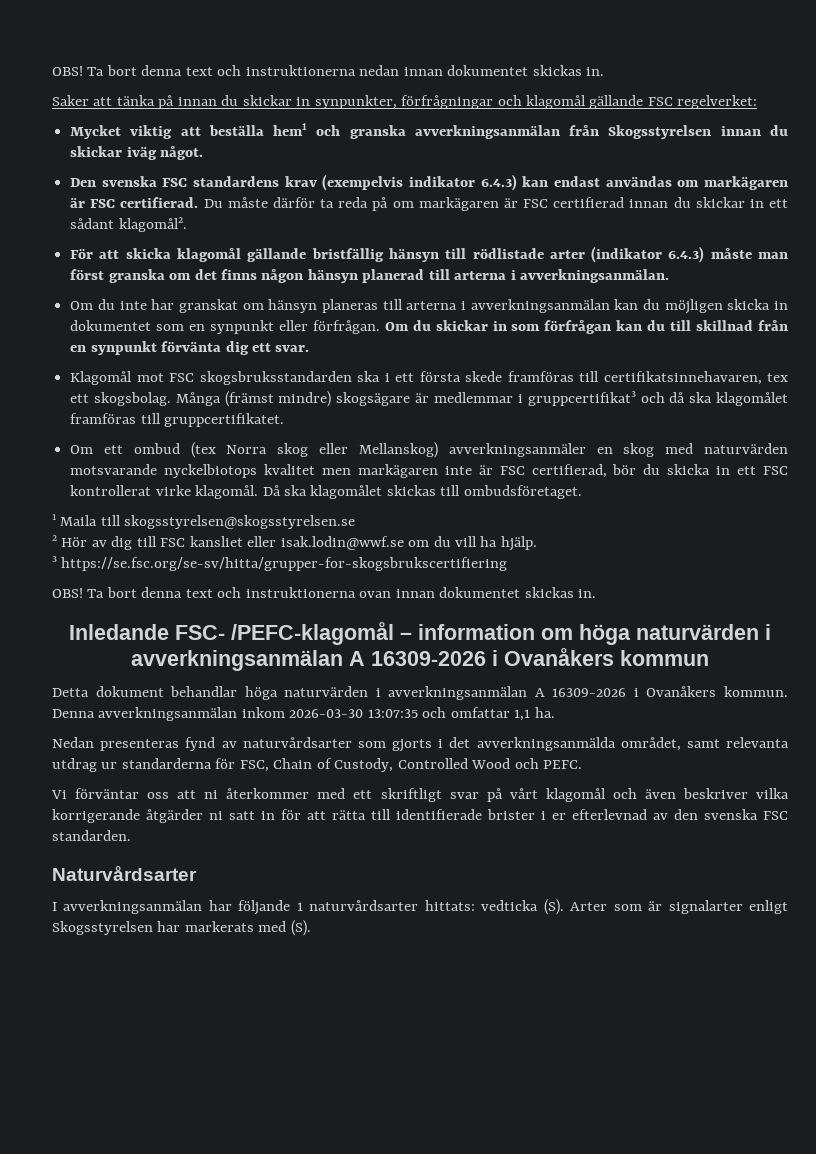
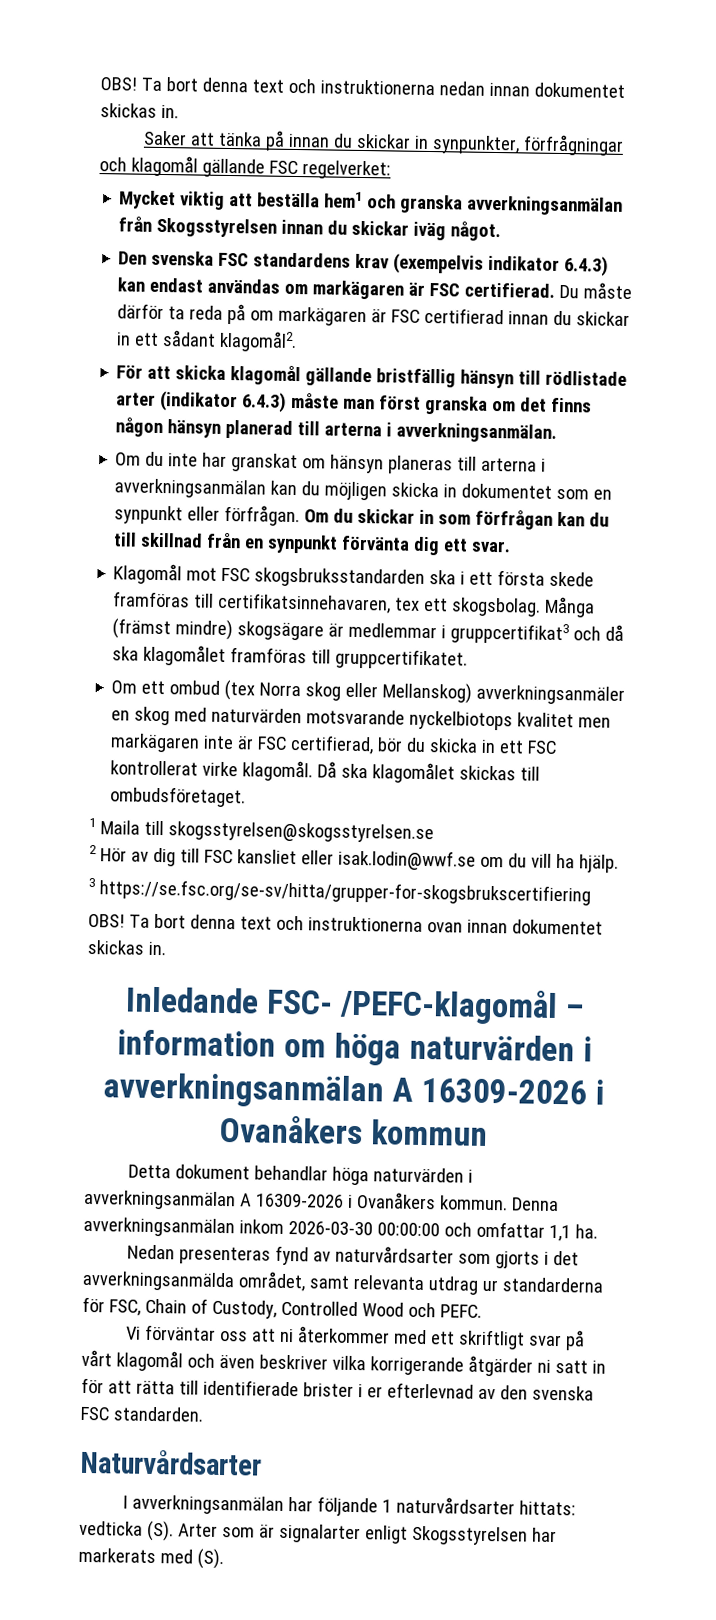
[367,709,418,718] 13:07:35 -> [376,1222,440,1237] 00:00:00

